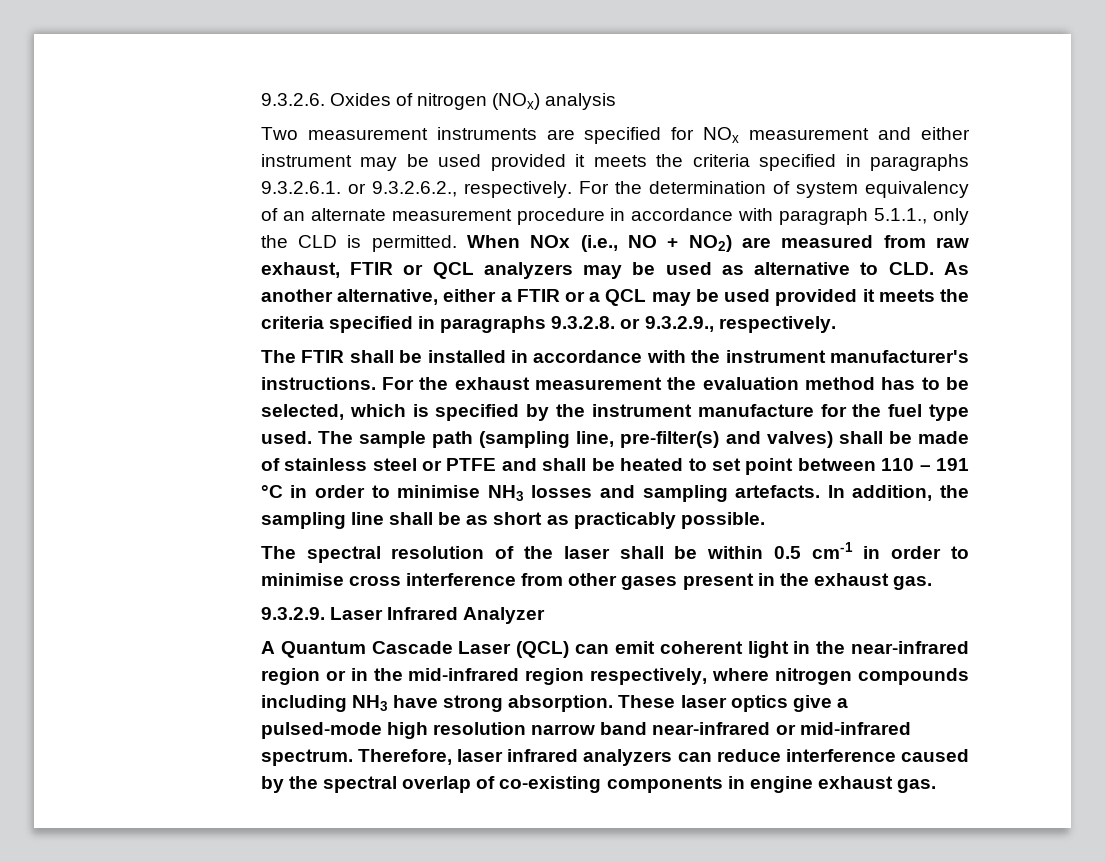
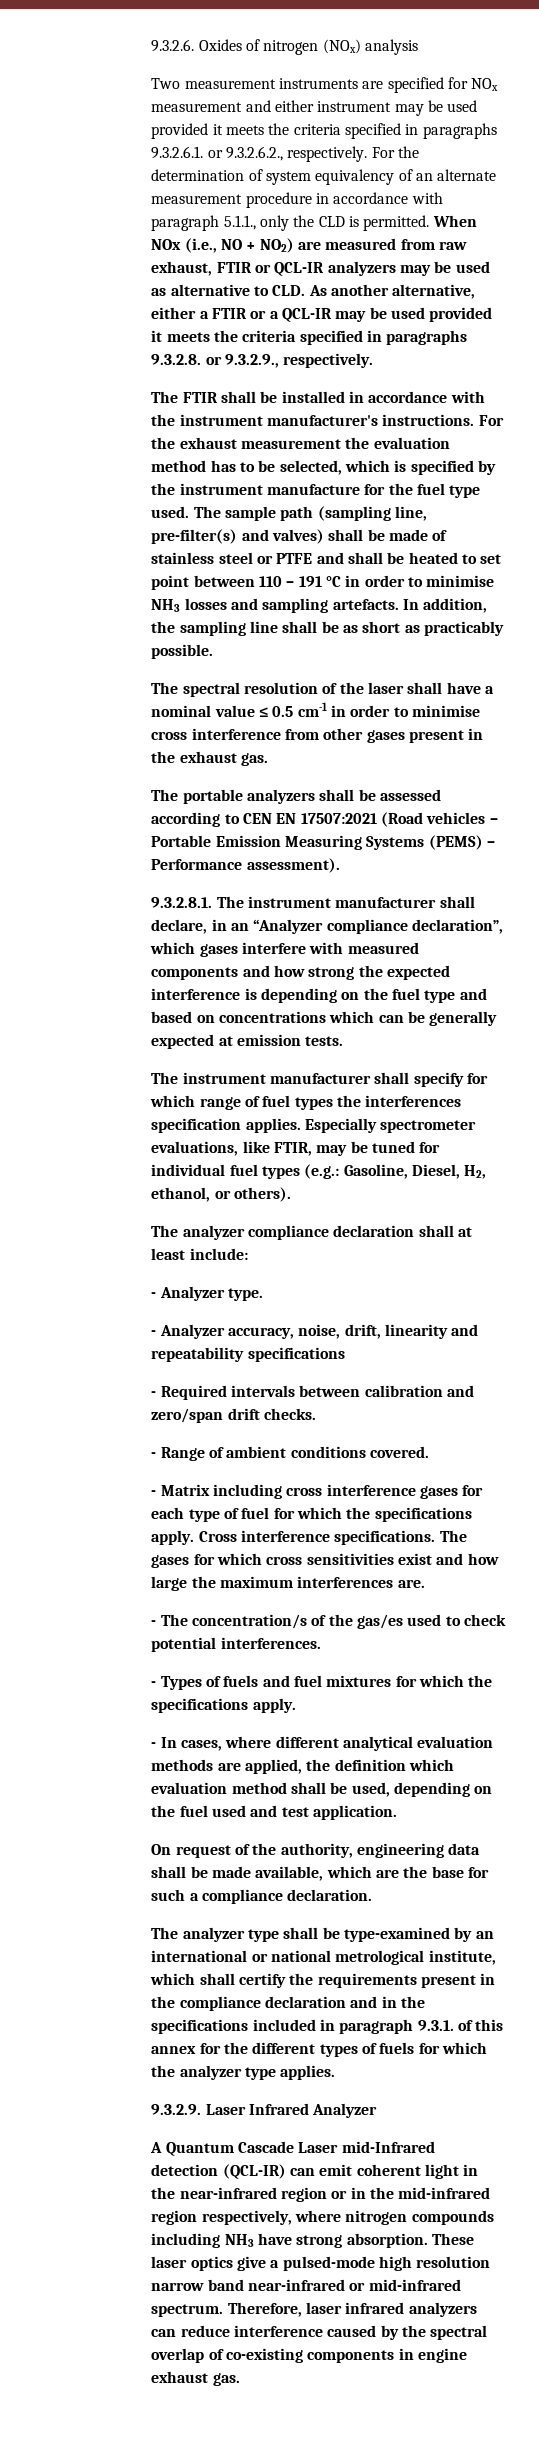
[432,262,474,279] QCL -> [274,262,325,276] QCL-IR
[605,289,647,306] QCL -> [282,308,333,322] QCL-IR
[674,546,764,559] be within -> [446,682,494,694] [151,705,269,717] have a nominal value ≤
(933, 583) none -> [151,789,442,804] [151,812,498,827] [151,835,496,850] [151,858,340,873] [151,896,475,908] [151,919,504,934] [150,942,419,957] [151,965,451,980] [151,988,487,1003] [151,1011,498,1026] [151,1034,344,1049] [151,1072,489,1087] [150,1095,462,1110] [151,1118,477,1133] [151,1141,441,1156] [151,1164,487,1179] [151,1187,292,1202] [151,1225,473,1240] [151,1248,248,1260] [151,1286,264,1301] [151,1324,479,1339] [151,1347,345,1362] [151,1385,475,1400] [151,1408,317,1423] [151,1446,430,1461] [151,1484,484,1499] [151,1507,472,1522] [151,1530,467,1545] [151,1553,499,1568] [151,1576,425,1591] [151,1614,506,1629] [151,1637,321,1652] [151,1675,493,1690] [151,1698,296,1713] [151,1736,494,1751] [151,1759,455,1774] [151,1782,493,1797] [151,1805,398,1820] [151,1843,481,1858] [151,1866,489,1881] [151,1889,373,1904] [151,1927,494,1942] [151,1950,496,1965] [150,1973,496,1988] [151,1996,426,2011] [151,2019,504,2034] [151,2042,487,2057] [151,2065,336,2080] // The portable analyzers shall be assessed according to CEN EN 17507:2021 (Road vehicles – Portable Emission Measuring Systems (PEMS) – Performance assessment). // 9.3.2.8.1. The instrument manufacturer shall declare, in an “Analyzer compliance declaration”, which gases interfere with measured components and how strong the expected interference is depending on the fuel type and based on concentrations which can be generally expected at emission tests. // The instrument manufacturer shall specify for which range of fuel types the interferences specification applies. Especially spectrometer evaluations, like FTIR, may be tuned for individual fuel types (e.g.: Gasoline, Diesel, H2, ethanol, or others). // The analyzer compliance declaration shall at least include: // - Analyzer type. // - Analyzer accuracy, noise, drift, linearity and repeatability specifications // - Required intervals between calibration and zero/span drift checks. // - Range of ambient conditions covered. // - Matrix including cross interference gases for each type of fuel for which the specifications apply. Cross interference specifications. The gases for which cross sensitivities exist and how large the maximum interferences are. // - The concentration/s of the gas/es used to check potential interferences. // - Types of fuels and fuel mixtures for which the specifications apply. // - In cases, where different analytical evaluation methods are applied, the definition which evaluation method shall be used, depending on the fuel used and test application. // On request of the authority, engineering data shall be made available, which are the base for such a compliance declaration. // The analyzer type shall be type-examined by an international or national metrological institute, which shall certify the requirements present in the compliance declaration and in the specifications included in paragraph 9.3.1. of this annex for the different types of fuels for which the analyzer type applies.
[516,641,570,658] (QCL) -> [341,2141,435,2153] [151,2164,286,2179] mid-Infrared detection (QCL-IR)

